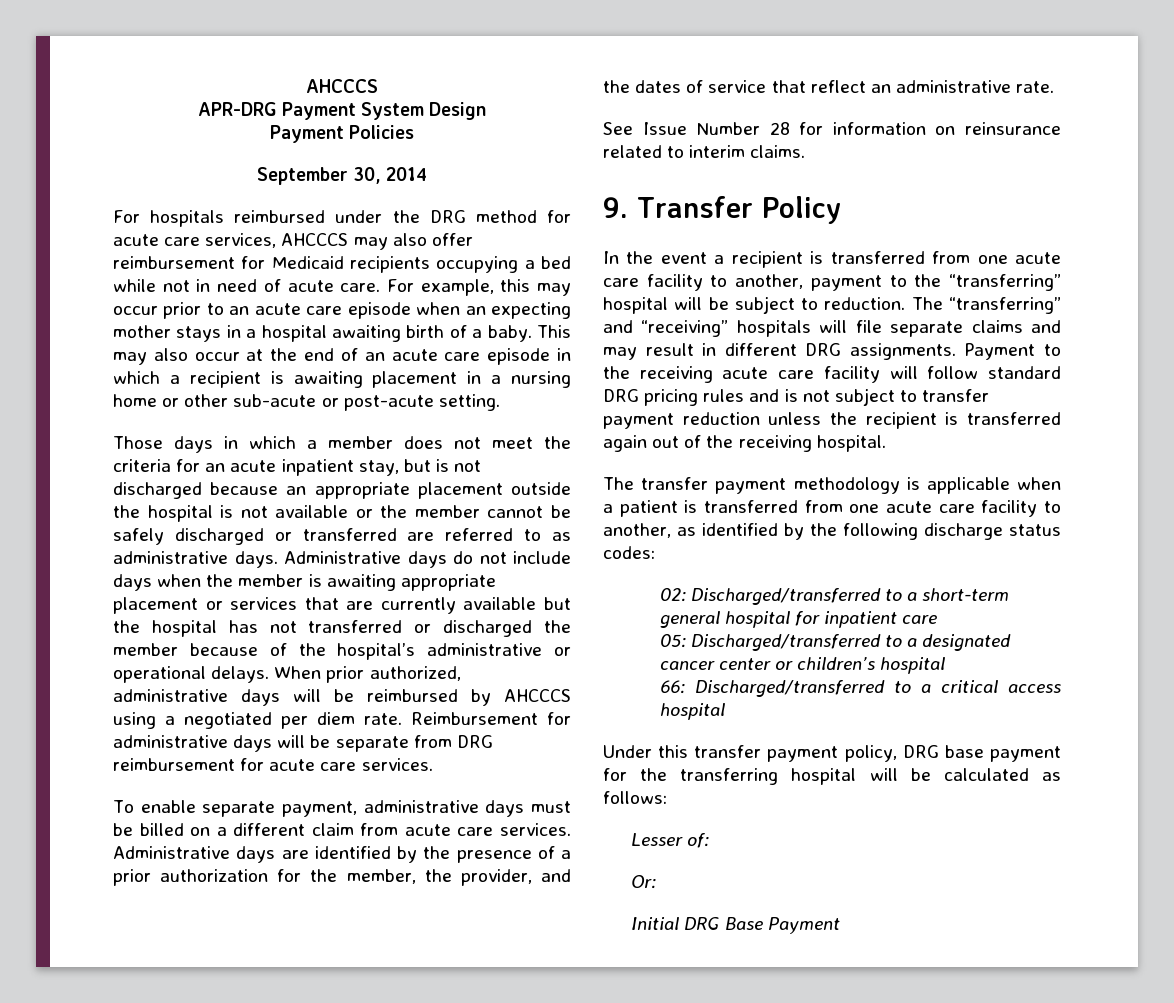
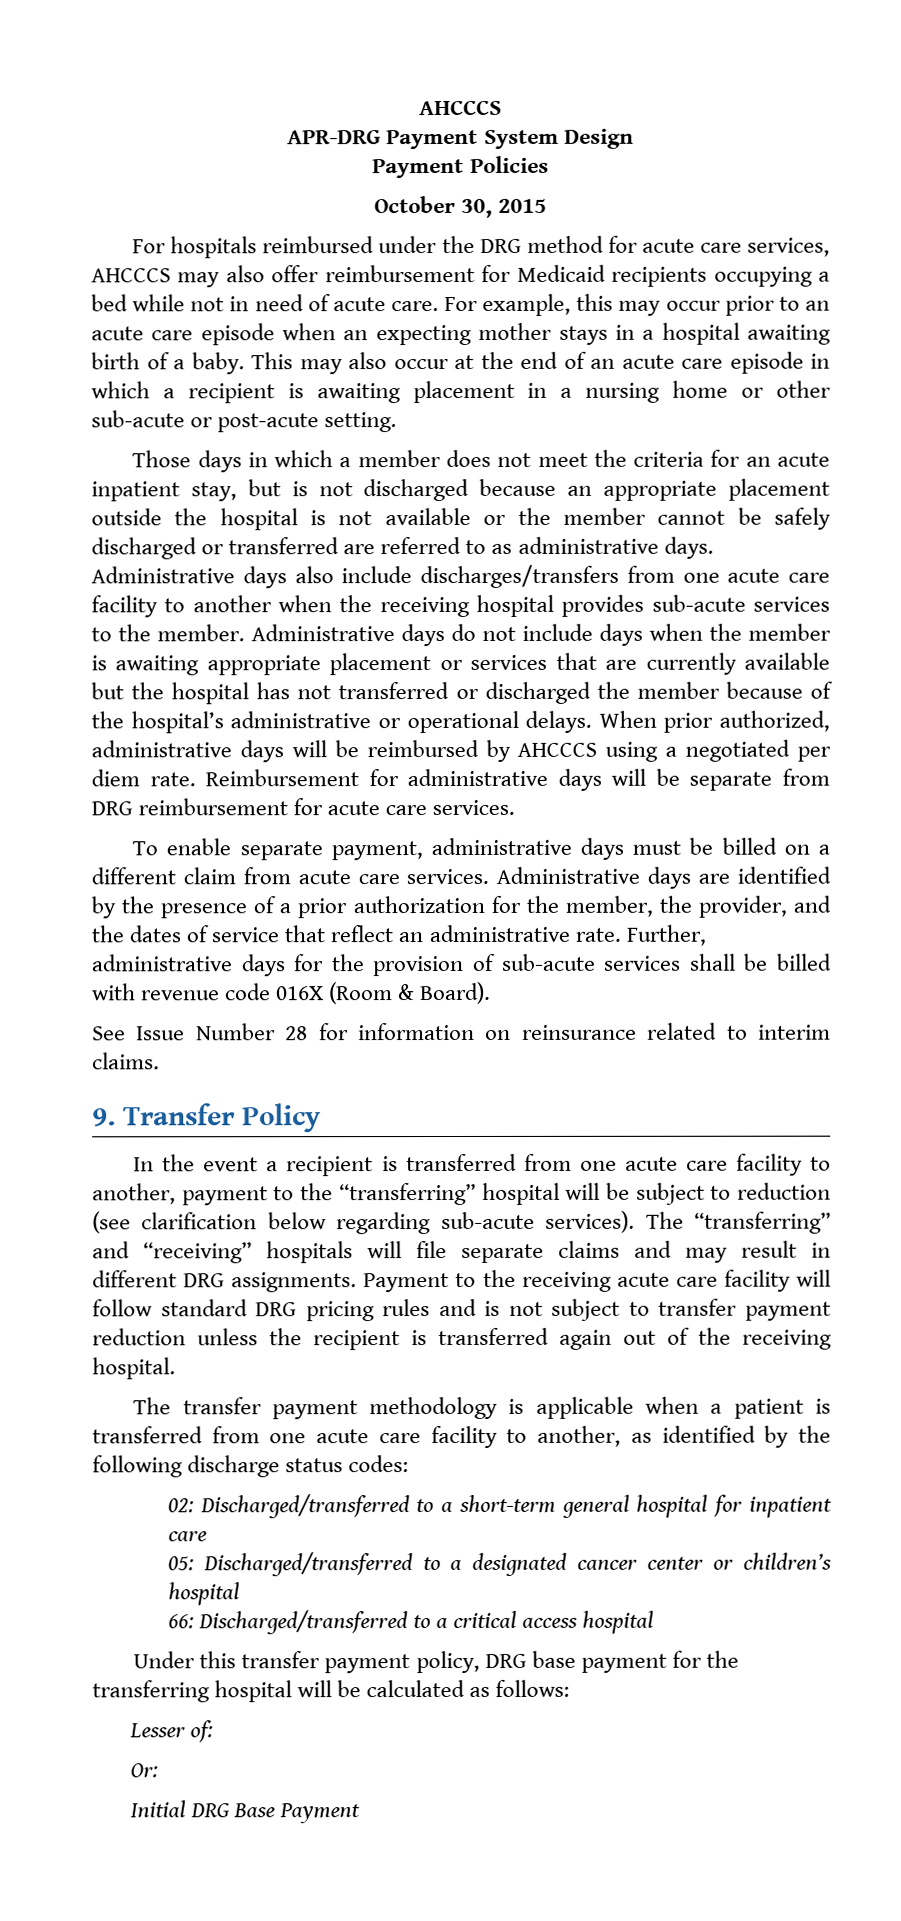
[256,167,428,185] September 30, 2014 -> [373,195,548,218] October 30, 2015
(447, 559) none -> [294,564,830,589] [91,594,830,618] [91,624,445,647] also include discharges/transfers from one acute care facility to another when the receiving hospital provides sub-acute services to the member. Administrative days
(1055, 87) none -> [625,924,706,946] [91,953,833,977] [92,981,492,1005] Further, administrative days for the provision of sub-acute services shall be billed with revenue code 016X (Room & Board).
[824,297,906,310] reduction. -> [737,1182,832,1200] [92,1210,636,1235] reduction (see clarification below regarding sub-acute services).

